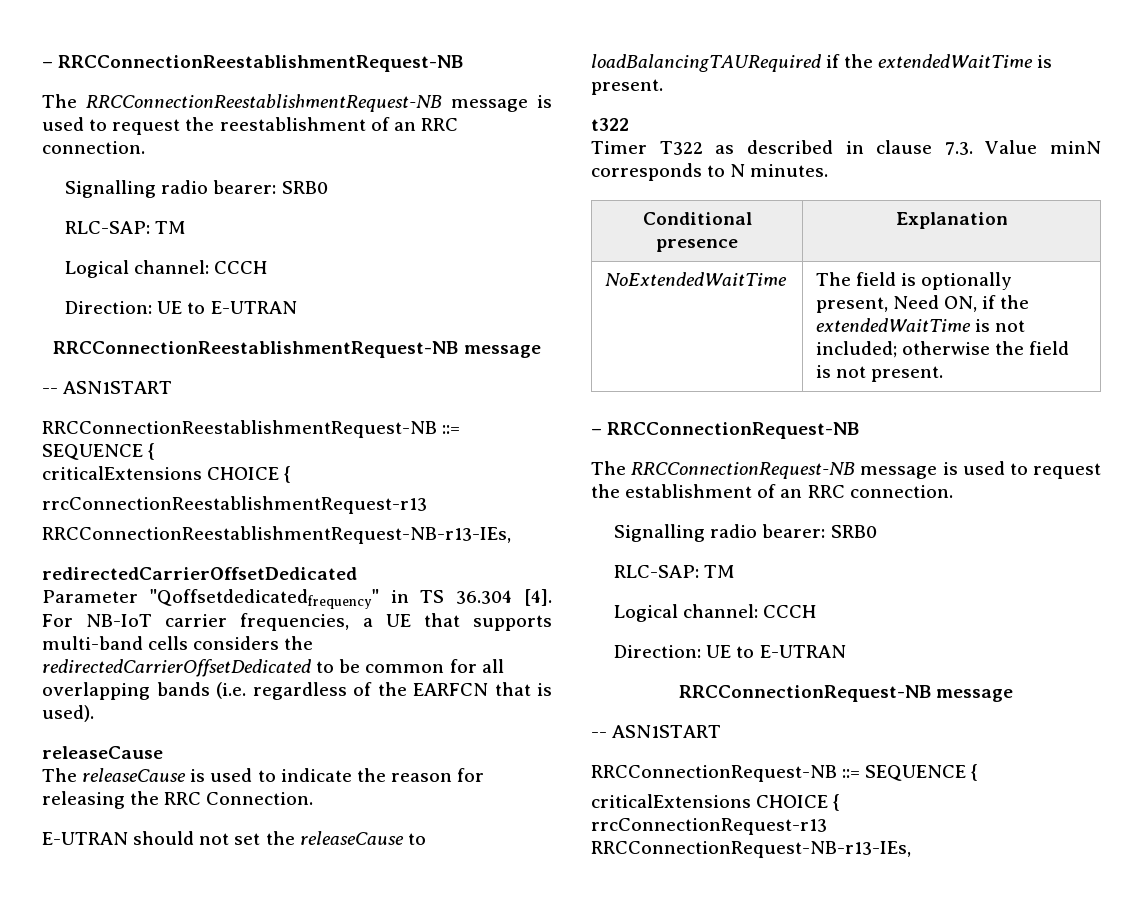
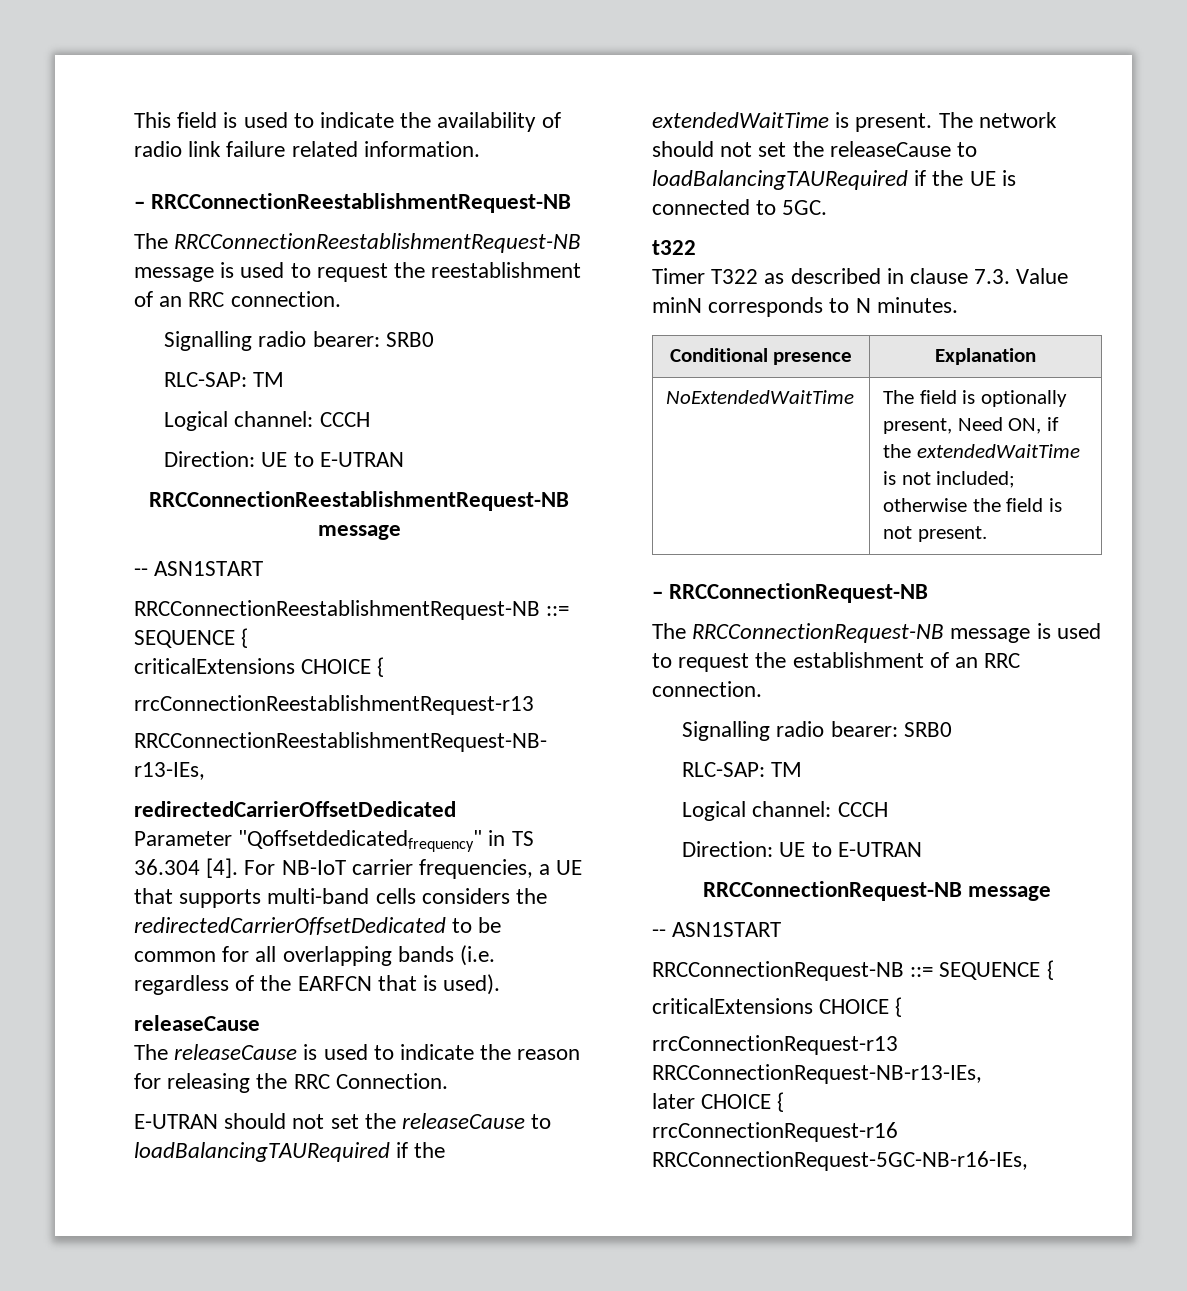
(42, 64) none -> [134,112,561,132] [134,141,480,157] This field is used to indicate the availability of radio link failure related information. //
(663, 87) none -> [938,112,1057,128] [652,141,978,157] [652,170,1016,190] [652,199,828,215] The network should not set the releaseCause to loadBalancingTAURequired if the UE is connected to 5GC.
(911, 849) none -> [652,1092,785,1112] [652,1122,898,1142] [652,1151,1028,1171] // later CHOICE { // rrcConnectionRequest-r16 RRCConnectionRequest-5GC-NB-r16-IEs,

